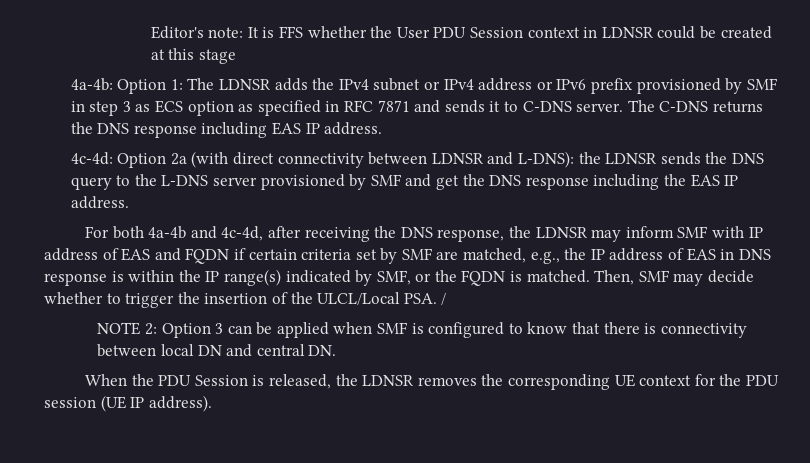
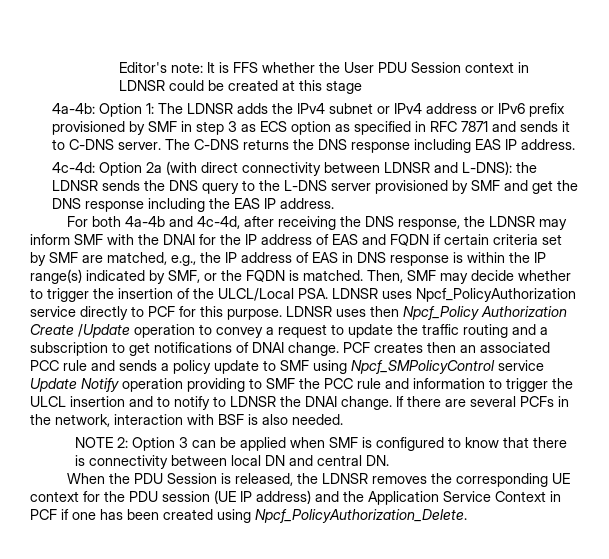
(744, 232) none -> [138,234,241,245] the DNAI for the
[441,293,447,305] / -> [332,288,576,302] [30,306,567,320] [30,324,548,338] [30,342,550,356] [30,360,544,374] [30,378,573,392] [30,396,569,410] [30,414,343,427] LDNSR uses Npcf_PolicyAuthorization service directly to PCF for this purpose. LDNSR uses then Npcf_Policy Authorization Create /Update operation to convey a request to update the traffic routing and a subscription to get notifications of DNAI change. PCF creates then an associated PCC rule and sends a policy update to SMF using Npcf_SMPolicyControl service Update Notify operation providing to SMF the PCC rule and information to trigger the ULCL insertion and to notify to LDNSR the DNAI change. If there are several PCFs in the network, interaction with BSF is also needed.
[148,395,212,412] address). -> [256,490,561,505] [30,509,467,523] address) and the Application Service Context in PCF if one has been created using Npcf_PolicyAuthorization_Delete.

